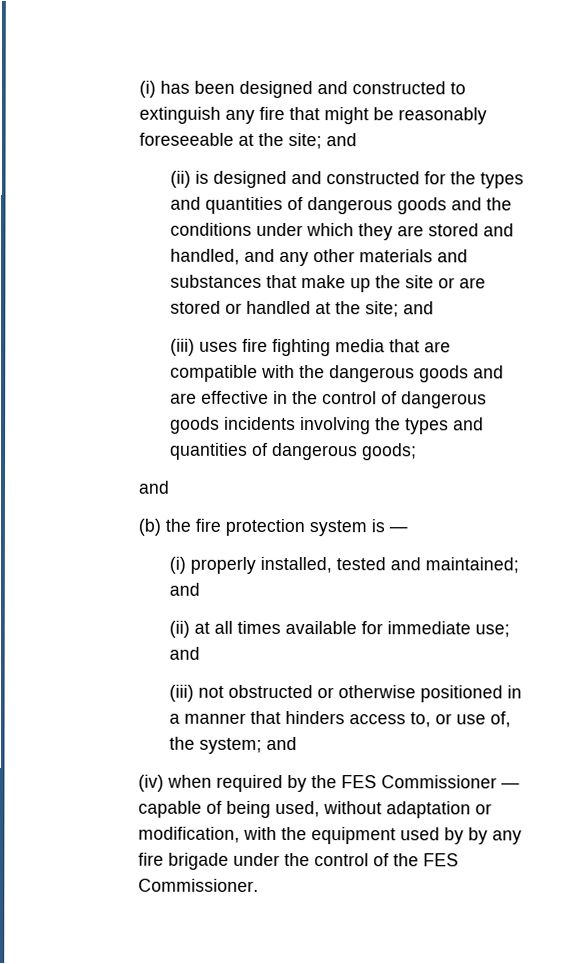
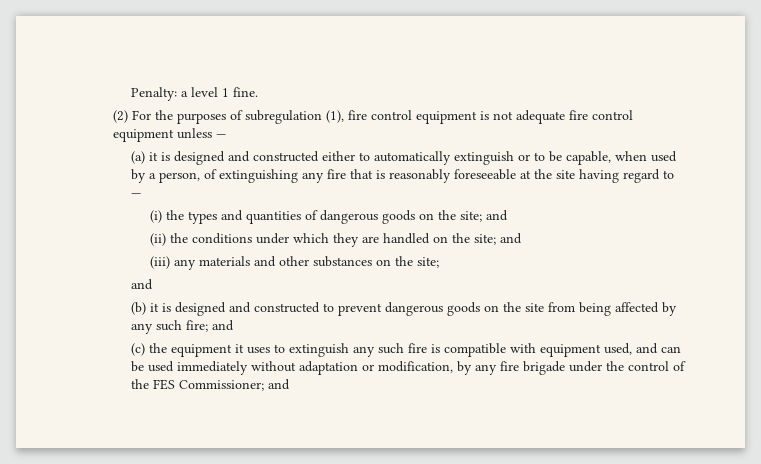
[138,80,466,99] [138,106,221,124] (i) has been designed and constructed to extinguish -> [131,87,259,101] [112,110,633,124] [112,128,226,142] [131,151,678,165] [131,169,299,183] Penalty: a level 1 fine. // (2) For the purposes of subregulation (1), fire control equipment is not adequate fire control equipment unless — // (a) it is designed and constructed either to automatically extinguish or to be capable, when used by a person, of extinguishing
[323,107,394,125] might be -> [376,170,386,179] is
[287,133,357,150] [170,170,447,189] site; and // (ii) is designed and constructed for -> [556,169,675,183] [131,193,142,197] [149,210,162,223] site having regard to — // (i)
[451,197,483,211] and -> [418,210,508,222] [149,233,166,246] on the site; and // (ii)
[428,223,515,237] [170,248,469,267] [170,274,487,293] [170,300,435,318] [170,338,452,357] [170,364,505,383] [170,390,488,409] [170,416,485,435] [170,442,418,461] [137,480,170,494] [137,518,408,537] [169,556,520,574] [169,582,201,596] [169,620,511,638] [169,646,201,660] [169,684,523,703] [169,710,512,728] [169,736,298,754] [137,774,520,793] [137,800,492,819] [137,826,464,845] stored and handled, and any other materials and substances that make up the site or are stored or handled at the site; and // (iii) uses fire fighting media that are compatible with the dangerous goods and are effective in the control of dangerous goods incidents involving the types and quantities of dangerous goods; // and // (b) the fire protection system is — // (i) properly installed, tested and maintained; and // (ii) at all times available for immediate use; and // (iii) not obstructed or otherwise positioned in a manner that hinders access to, or use of, the system; and // (iv) when required by the FES Commissioner — capable of being used, without adaptation or modification, with the equipment used by -> [382,233,522,245] [149,256,439,270] [131,279,154,290] [131,302,678,316] [131,320,235,334] [131,343,682,357] [131,361,454,375] handled on the site; and // (iii) any materials and other substances on the site; // and // (b) it is designed and constructed to prevent dangerous goods on the site from being affected by any such fire; and // (c) the equipment it uses to extinguish any such fire is compatible with equipment used, and can be used immediately without adaptation or modification,
[137,878,259,892] Commissioner. -> [179,379,291,391] Commissioner; and

